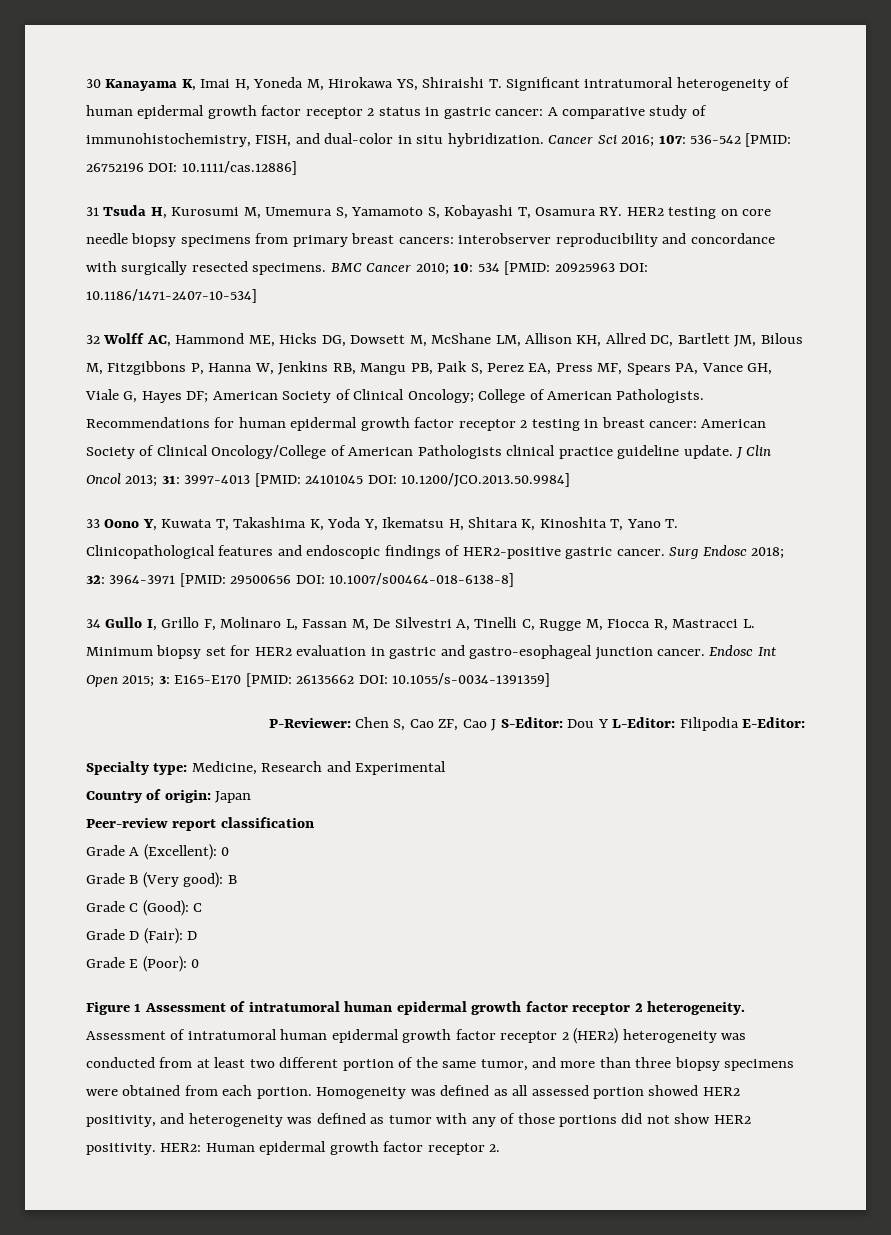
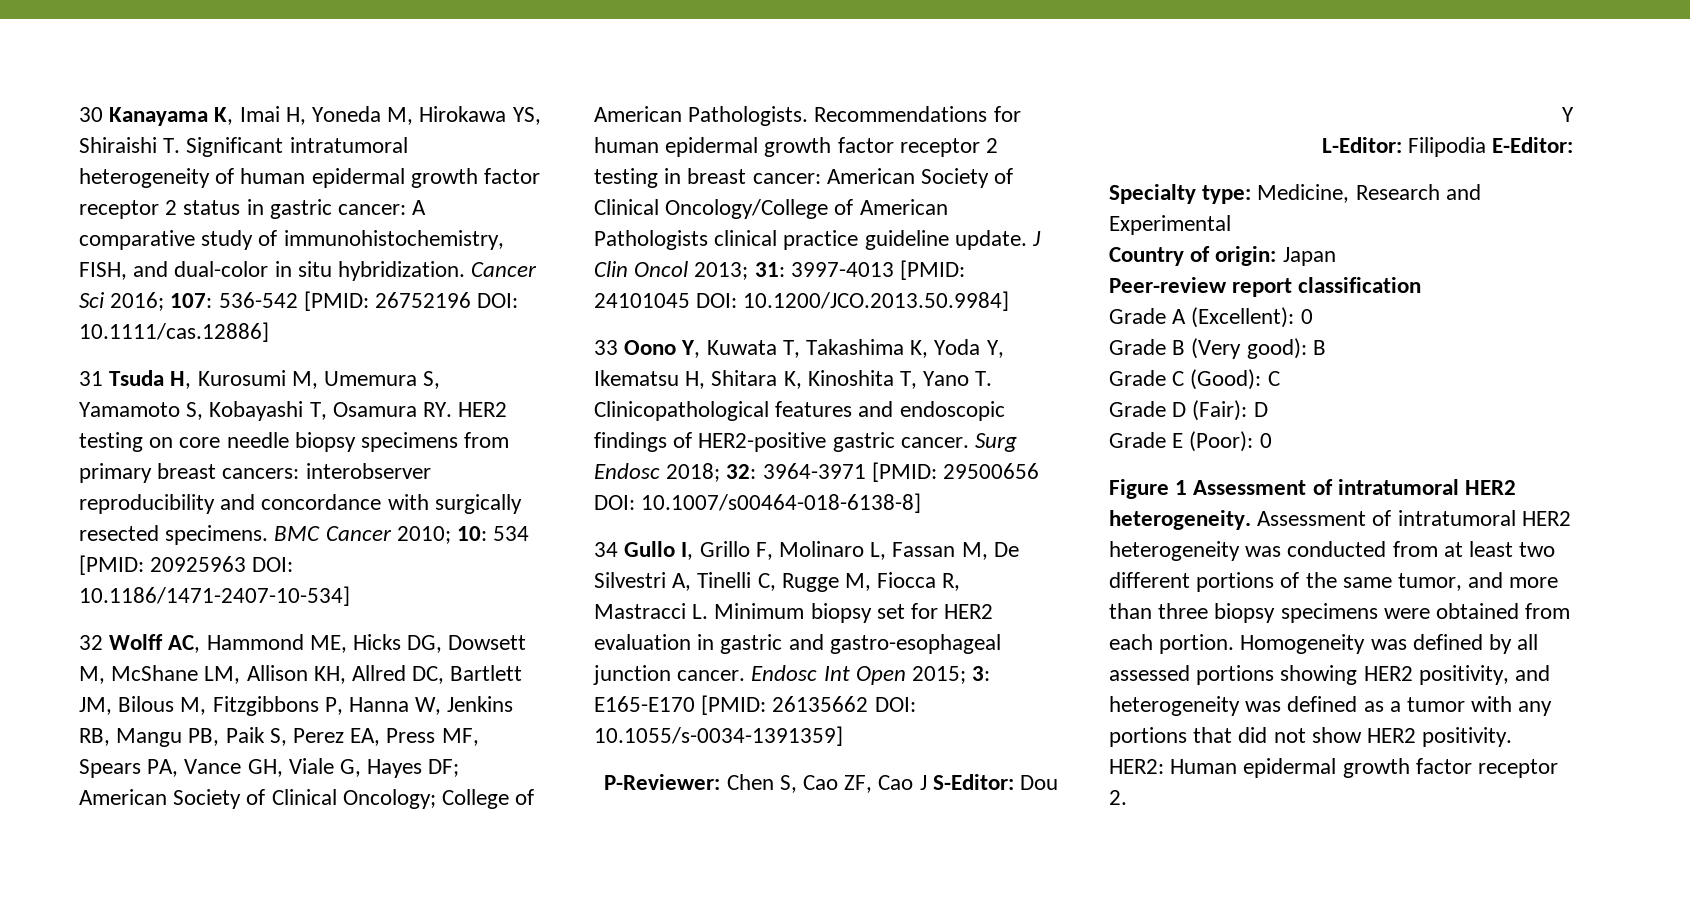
(608, 723) none -> (1574, 114) //
[344,1001,746,1015] [86,1028,619,1044] human epidermal growth factor receptor 2 heterogeneity. Assessment of intratumoral human epidermal growth factor receptor 2 (HER2) -> [1465,480,1517,495] [1109,510,1571,530] HER2 heterogeneity. Assessment of intratumoral HER2
[342,1059,394,1071] portion -> [1196,572,1275,592] portions
[493,1089,508,1096] as -> [1489,634,1513,654] by
[593,1085,699,1099] portion showed -> [1196,665,1358,685] portions showing
(385, 1120) none -> [1389,701,1401,712] a
[500,1113,618,1127] of those portions -> [1109,727,1233,747] portions that

